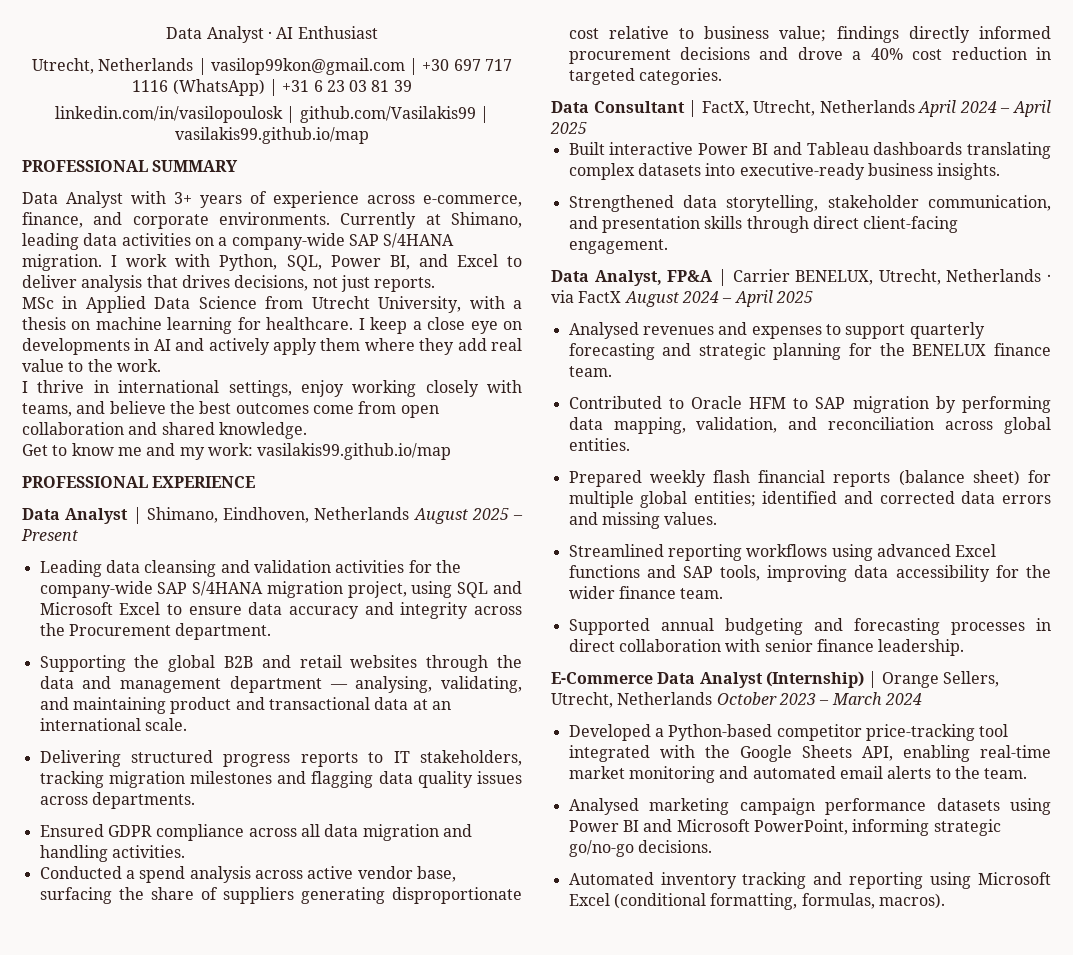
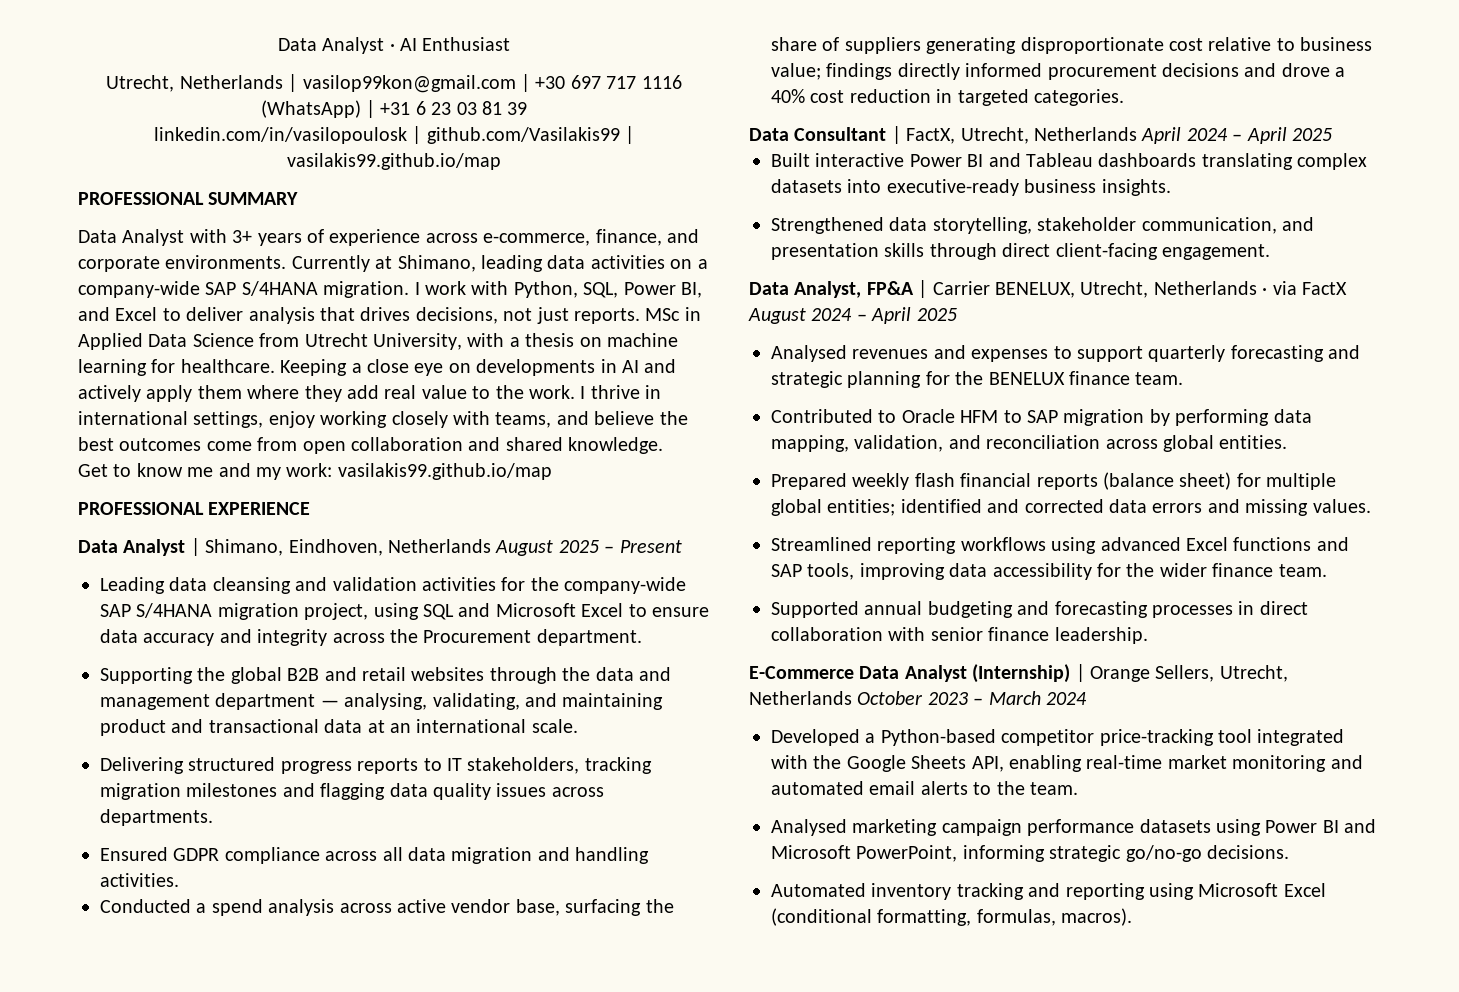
(436, 284) // -> (640, 316) none
[358,317,408,334] I keep -> [280,359,348,376] Keeping
(161, 365) // -> (575, 392) none

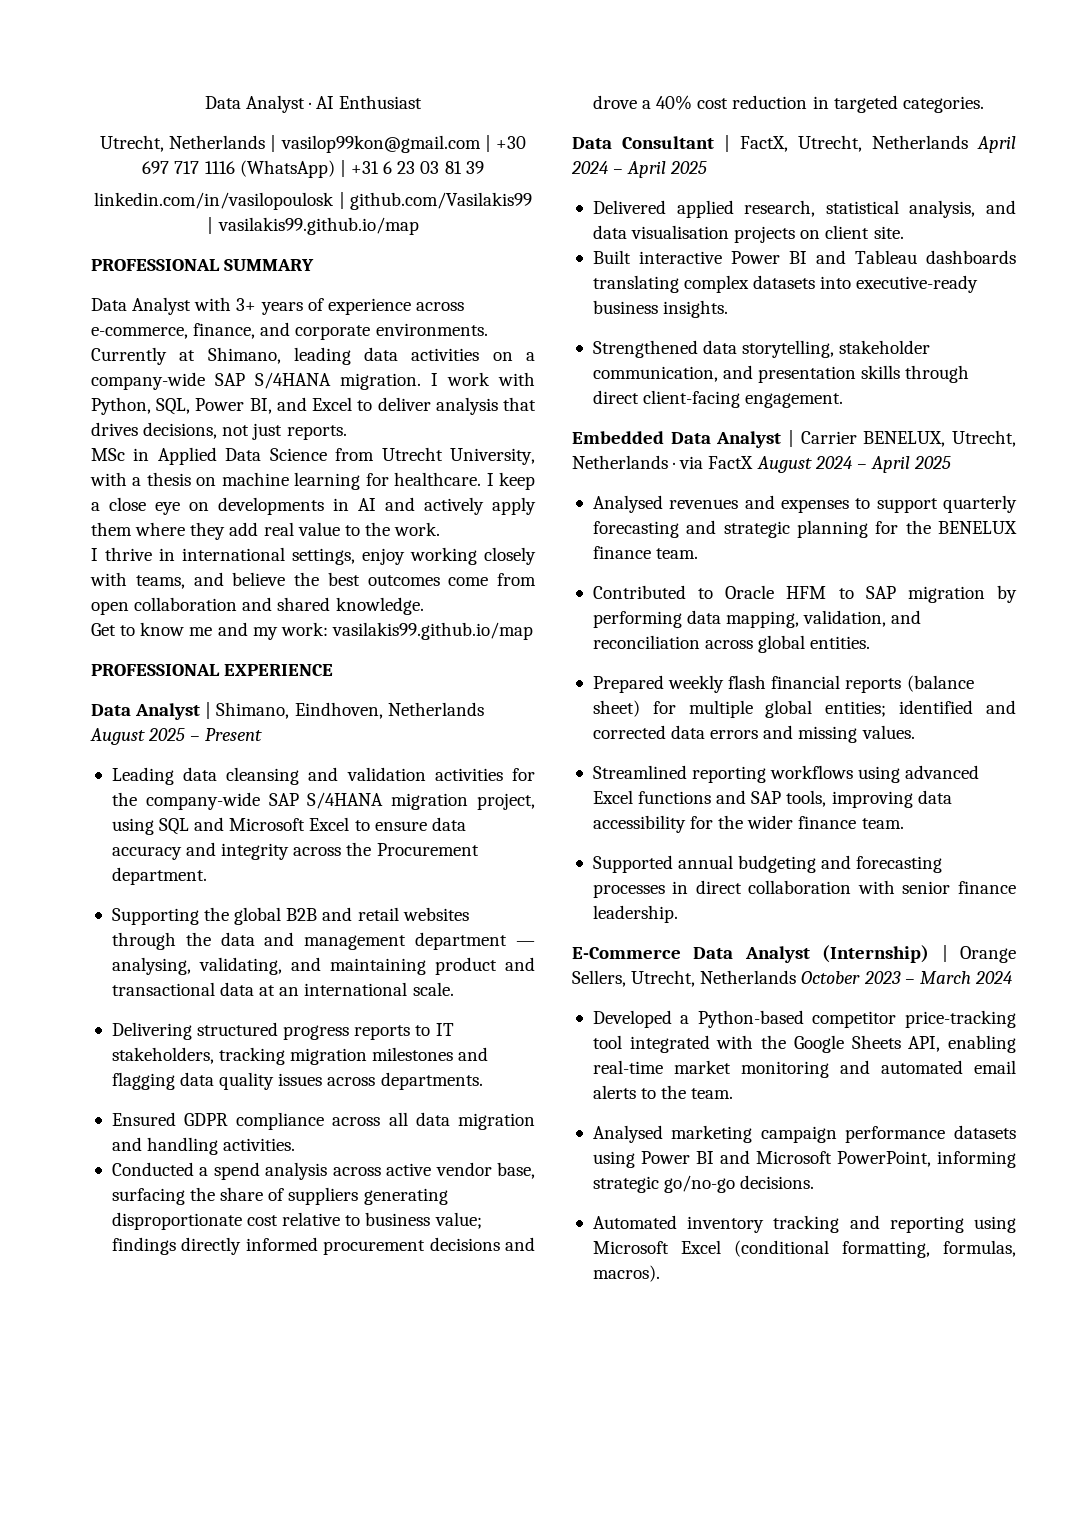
(640, 316) none -> (347, 432) //
[280,359,348,376] Keeping -> [486,472,535,490] I keep
(575, 392) none -> (441, 529) //
(1332, 134) none -> [592,200,1016,218] [592,225,904,243] // Delivered applied research, statistical analysis, and data visualisation projects on client site.
[749,281,914,298] Data Analyst, FP&A -> [572,431,782,448] Embedded Data Analyst

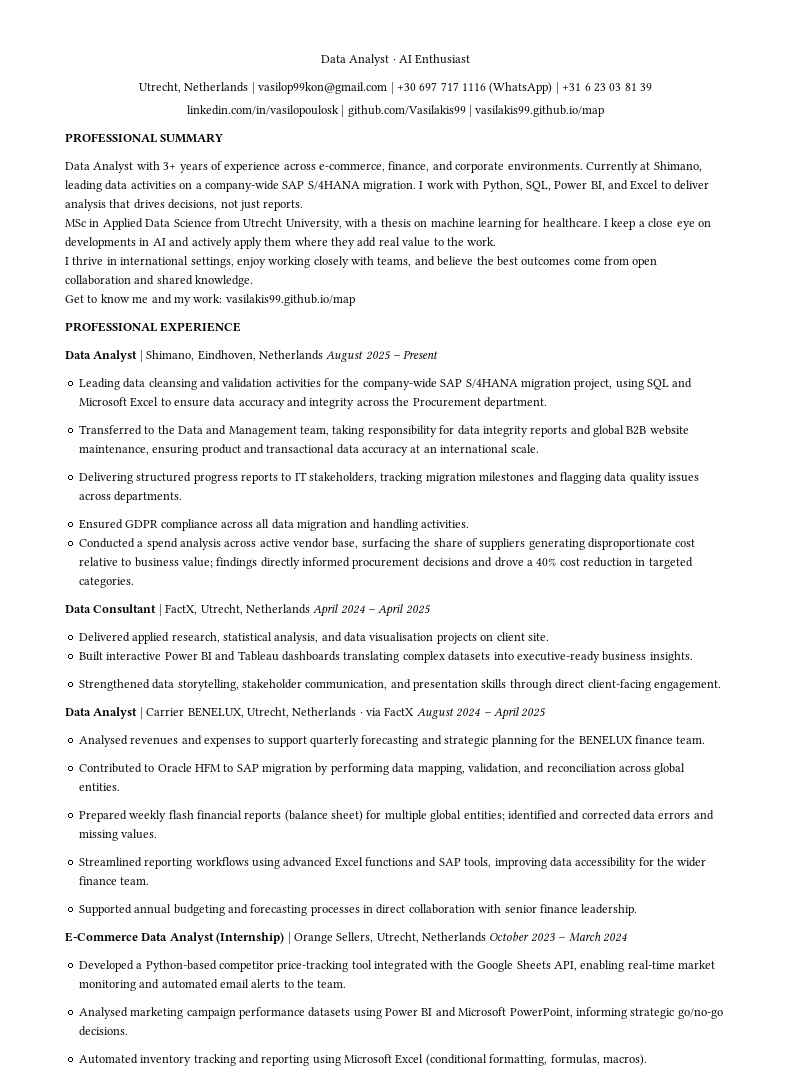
[111,907,469,925] [111,932,536,950] [111,957,426,975] Supporting the global B2B and retail websites through the data and management department — analysing, validating, and maintaining -> [78,425,689,437] [78,445,199,456] Transferred to the Data and Management team, taking responsibility for data integrity reports and global B2B website maintenance, ensuring
(255, 989) none -> [362,446,408,456] accuracy
[572,431,664,444] Embedded -> (721, 685) none

